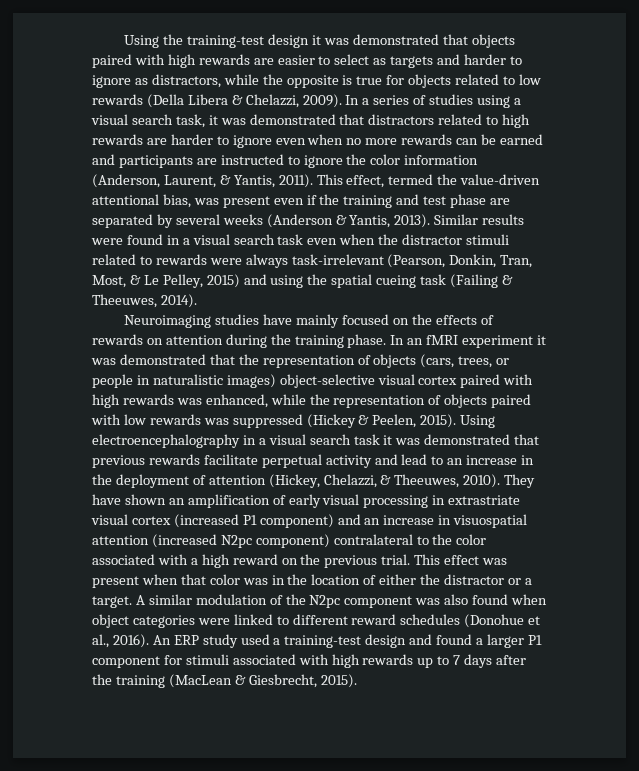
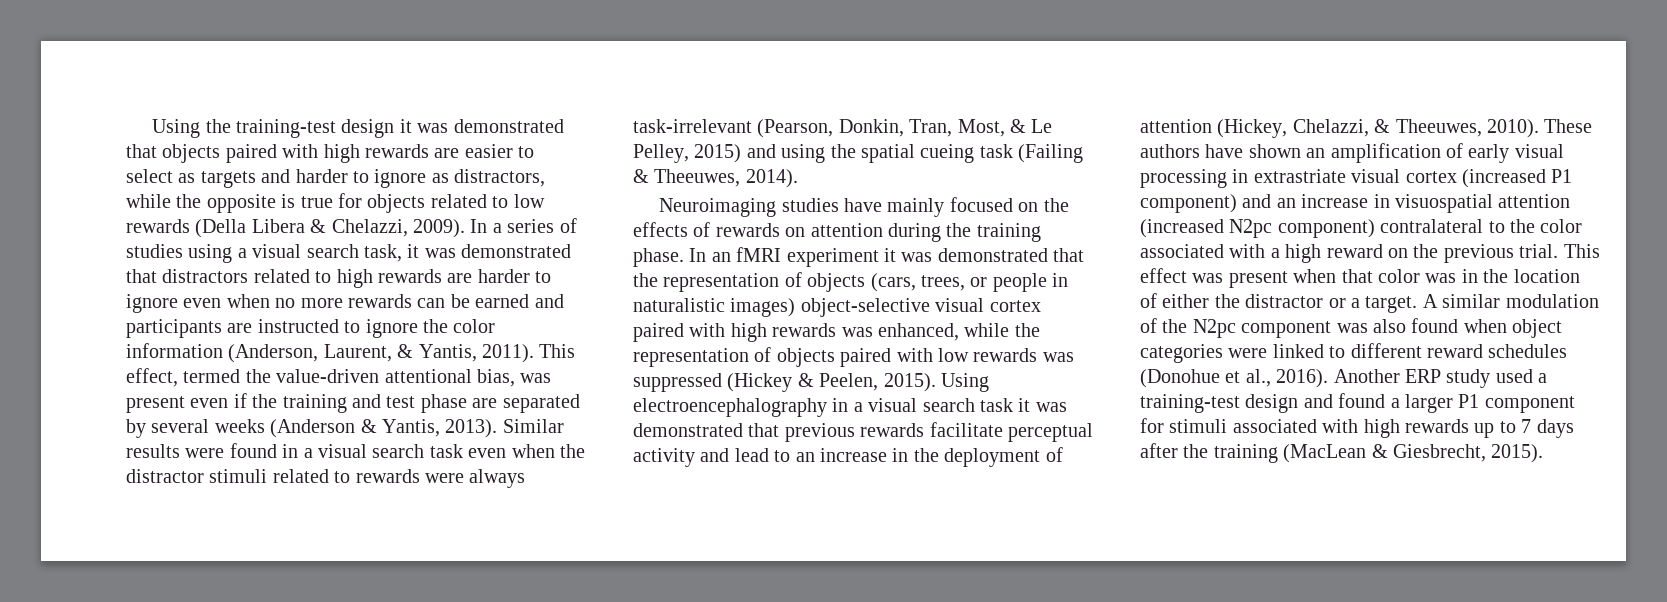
[261,454,322,468] perpetual -> [1008,423,1093,442] perceptual
[504,474,536,488] They -> [1544,119,1593,133] [1140,144,1200,158] These authors
[152,635,171,645] An -> [1333,369,1400,383] Another

